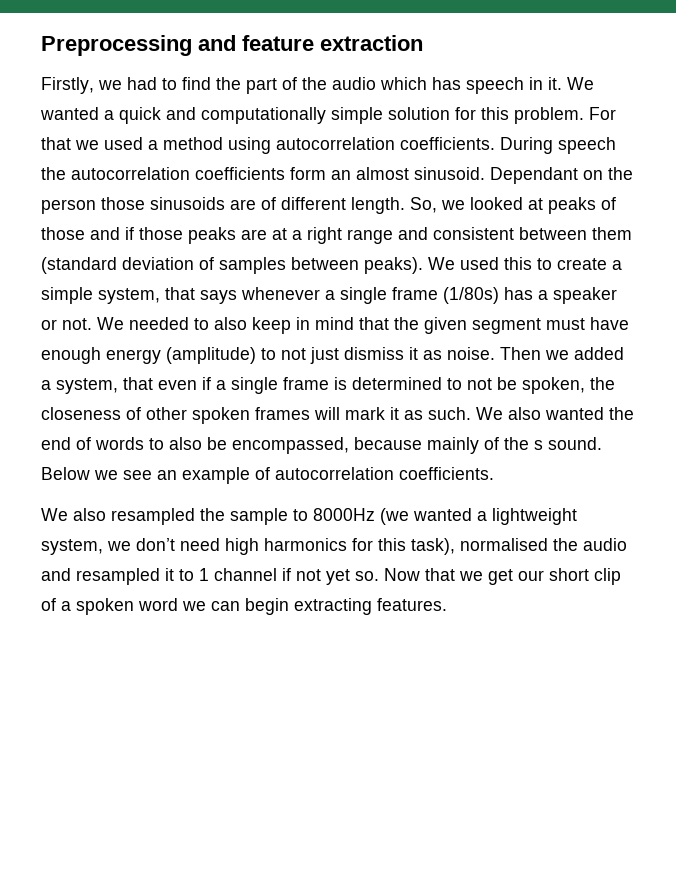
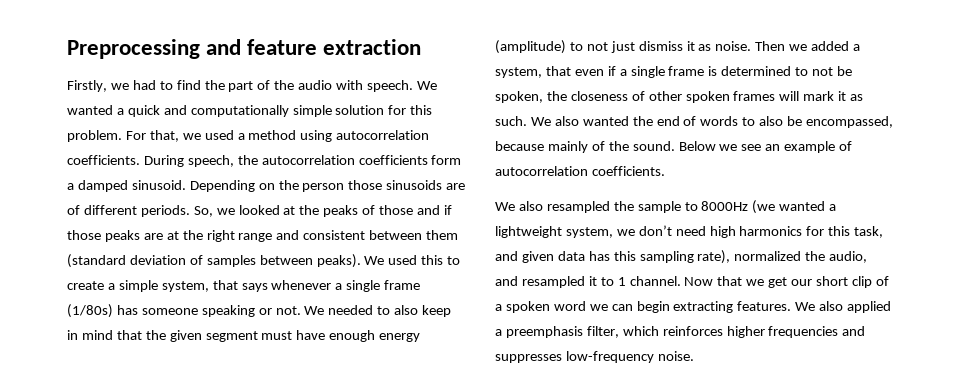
[380,77,562,94] which has speech in it. -> [336,80,414,92] with speech.
[41,137,71,150] that -> [149,130,179,142] that,
[558,137,616,154] speech -> [187,155,234,167] speech,
[331,167,578,184] an almost sinusoid. Dependant -> [67,180,255,192] a damped sinusoid. Depending
[351,197,405,214] length. -> [140,205,190,217] periods.
(543, 204) none -> [299,205,320,215] the
[292,230,302,240] a -> [182,230,203,240] the
[538,287,617,304] a speaker -> [141,305,255,317] someone speaking
[534,440,543,450] s -> (629, 146) none
[411,538,627,555] task), normalised the audio -> [854,226,884,238] [495,250,868,264] task, and given data has this sampling rate), normalized the audio,
[214,568,379,585] channel if not yet so. -> [629,276,681,286] channel.
(447, 604) none -> [795,301,892,313] [495,326,866,338] [495,351,694,363] We also applied a preemphasis filter, which reinforces higher frequencies and suppresses low-frequency noise.

